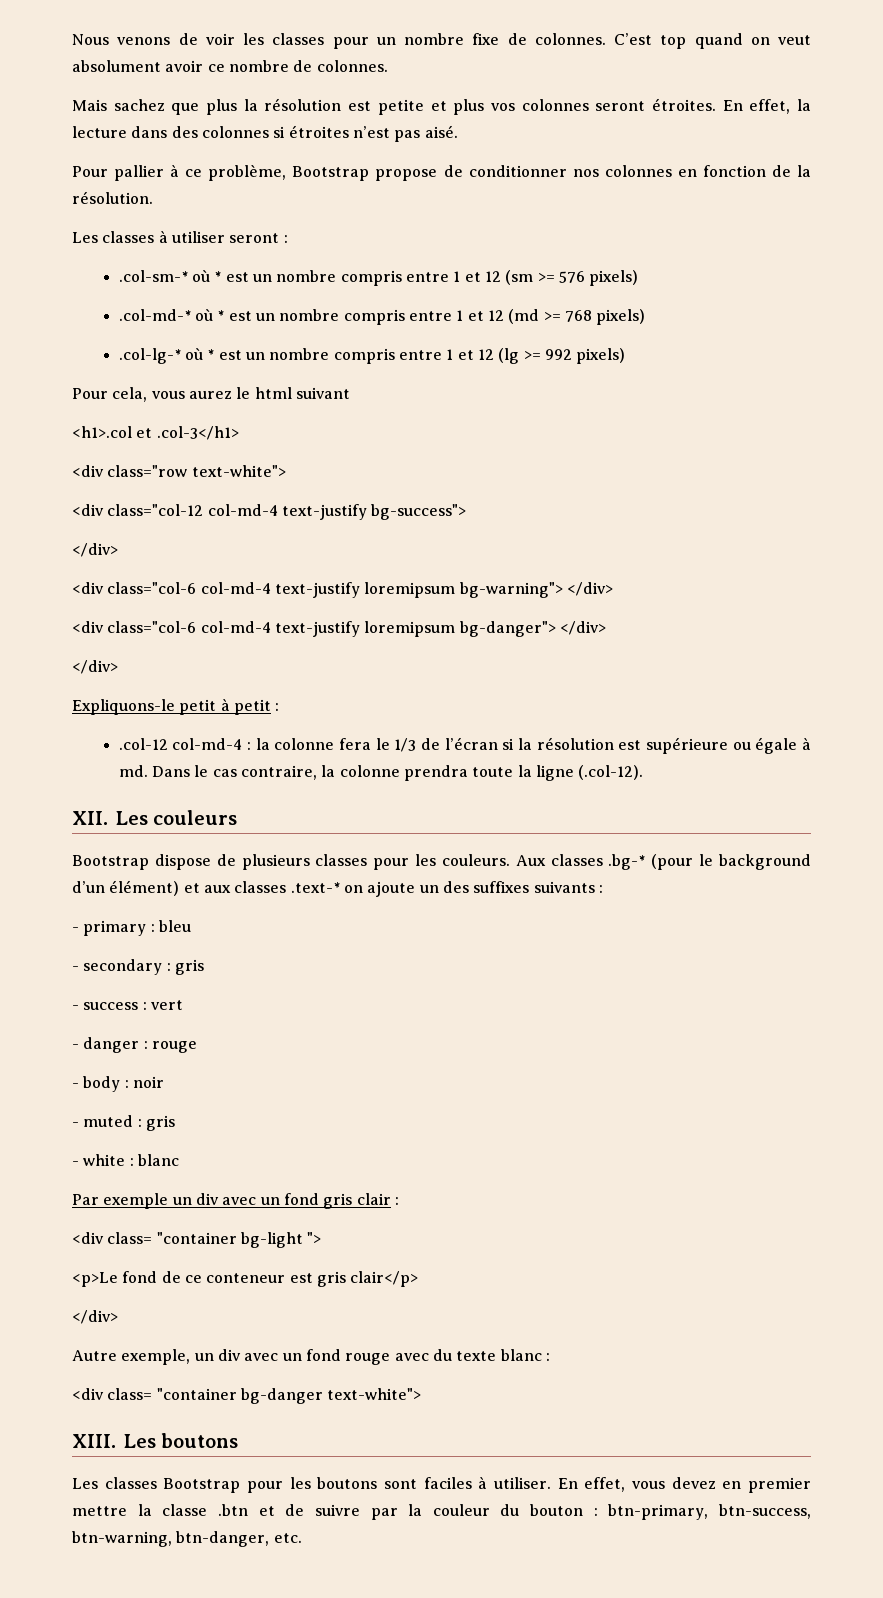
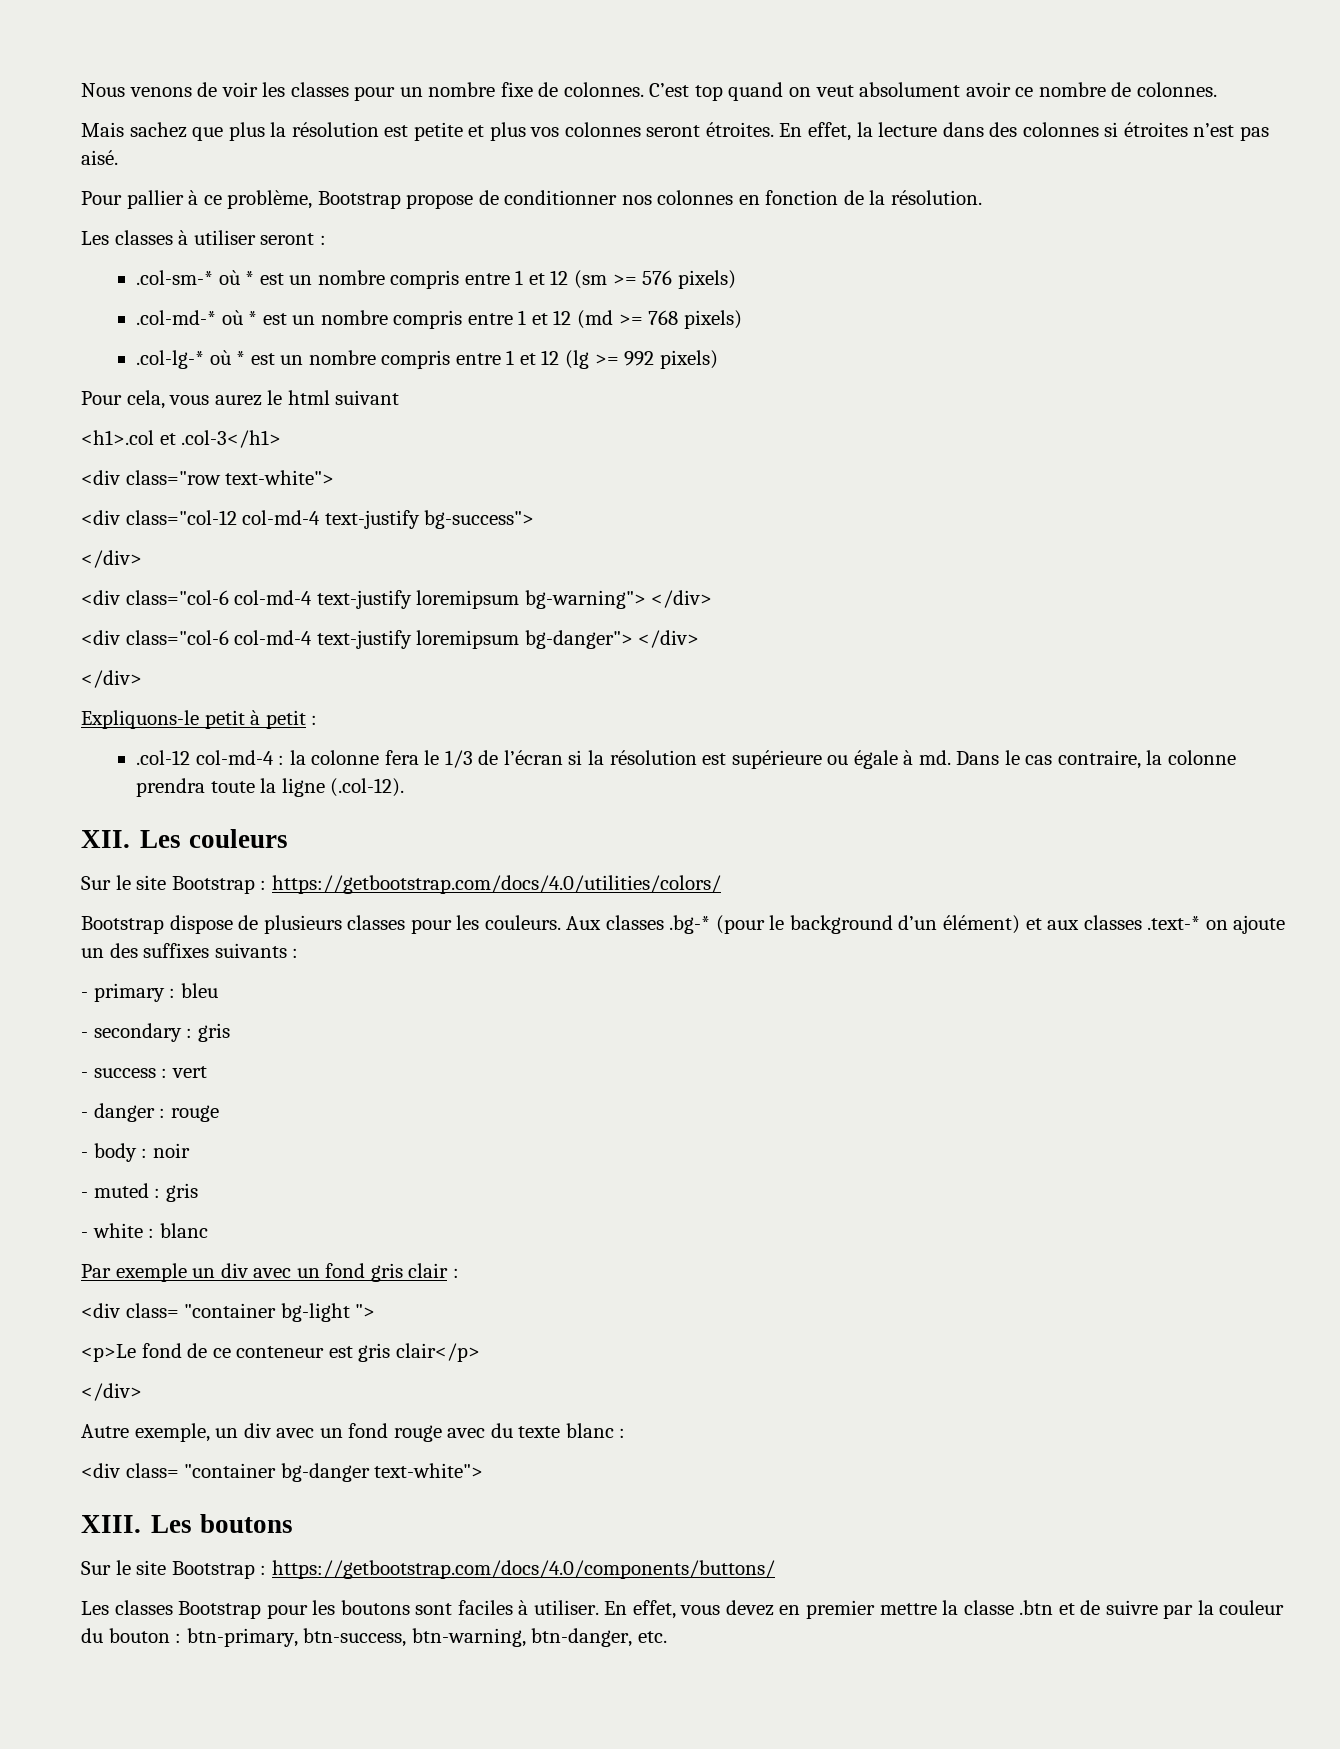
(238, 817) none -> [81,875,721,894] // Sur le site Bootstrap : https://getbootstrap.com/docs/4.0/utilities/colors/
(239, 1440) none -> [81,1560,775,1579] // Sur le site Bootstrap : https://getbootstrap.com/docs/4.0/components/buttons/

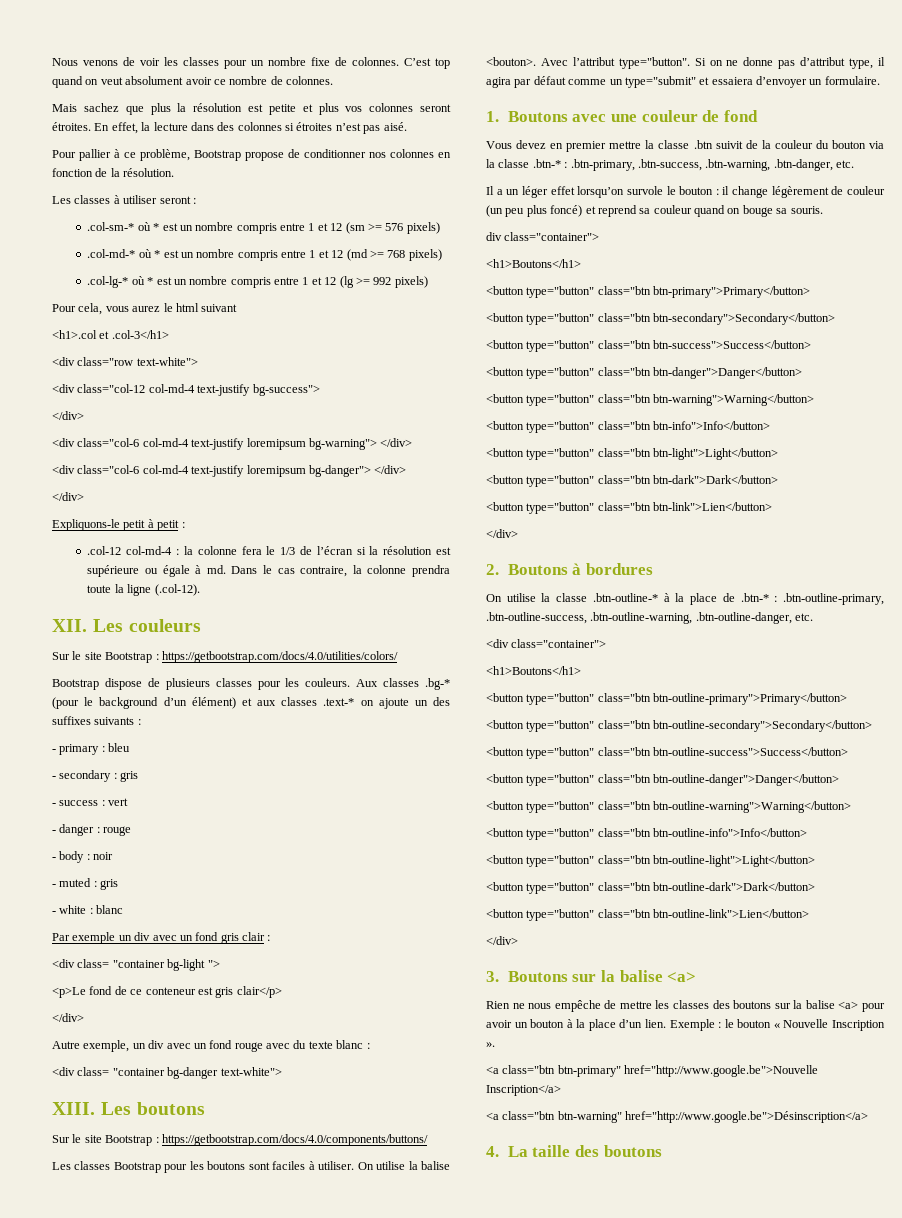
[604,1600,721,1619] En effet, vous -> [357,1161,450,1170] [486,57,886,69] [486,76,880,88] [486,110,758,122] [486,141,512,149] On utilise la balise <bouton>. Avec l’attribut type="button". Si on ne donne pas d’attribut type, il agira par défaut comme un type="submit" et essaiera d’envoyer un formulaire. // 1. Boutons avec une couleur de fond // Vous
[1058,1600,1285,1619] [81,1628,667,1647] et de suivre par la couleur du bouton : btn-primary, btn-success, btn-warning, btn-danger, etc. -> [715,140,884,149] [486,159,854,171] [486,186,885,198] [486,205,823,217] [486,232,600,241] [486,259,581,268] [486,286,811,298] [486,313,836,325] [486,340,812,352] [486,367,803,379] [486,394,815,406] [486,421,771,433] [486,448,779,460] [486,475,779,487] [486,502,773,514] [486,529,518,538] [486,563,653,575] [486,593,884,605] [486,612,814,624] [486,639,607,648] [486,666,581,675] [486,693,848,705] [486,720,873,732] [486,747,849,759] [486,774,840,786] [486,801,852,813] [486,828,808,840] [486,855,816,867] [486,882,816,894] [486,909,810,921] [486,936,518,945] [486,970,697,982] [486,1000,885,1012] [486,1019,885,1031] [486,1042,495,1047] [486,1065,819,1077] [486,1085,561,1096] [486,1111,869,1123] [486,1145,662,1157] suivit de la couleur du bouton via la classe .btn-* : .btn-primary, .btn-success, .btn-warning, .btn-danger, etc. // Il a un léger effet lorsqu’on survole le bouton : il change légèrement de couleur (un peu plus foncé) et reprend sa couleur quand on bouge sa souris. // div class="container"> // <h1>Boutons</h1> // <button type="button" class="btn btn-primary">Primary</button> // <button type="button" class="btn btn-secondary">Secondary</button> // <button type="button" class="btn btn-success">Success</button> // <button type="button" class="btn btn-danger">Danger</button> // <button type="button" class="btn btn-warning">Warning</button> // <button type="button" class="btn btn-info">Info</button> // <button type="button" class="btn btn-light">Light</button> // <button type="button" class="btn btn-dark">Dark</button> // <button type="button" class="btn btn-link">Lien</button> // </div> // 2. Boutons à bordures // On utilise la classe .btn-outline-* à la place de .btn-* : .btn-outline-primary, .btn-outline-success, .btn-outline-warning, .btn-outline-danger, etc. // <div class="container"> // <h1>Boutons</h1> // <button type="button" class="btn btn-outline-primary">Primary</button> // <button type="button" class="btn btn-outline-secondary">Secondary</button> // <button type="button" class="btn btn-outline-success">Success</button> // <button type="button" class="btn btn-outline-danger">Danger</button> // <button type="button" class="btn btn-outline-warning">Warning</button> // <button type="button" class="btn btn-outline-info">Info</button> // <button type="button" class="btn btn-outline-light">Light</button> // <button type="button" class="btn btn-outline-dark">Dark</button> // <button type="button" class="btn btn-outline-link">Lien</button> // </div> // 3. Boutons sur la balise <a> // Rien ne nous empêche de mettre les classes des boutons sur la balise <a> pour avoir un bouton à la place d’un lien. Exemple : le bouton « Nouvelle Inscription ». // <a class="btn btn-primary" href="http://www.google.be">Nouvelle Inscription</a> // <a class="btn btn-warning" href="http://www.google.be">Désinscription</a> // 4. La taille des boutons

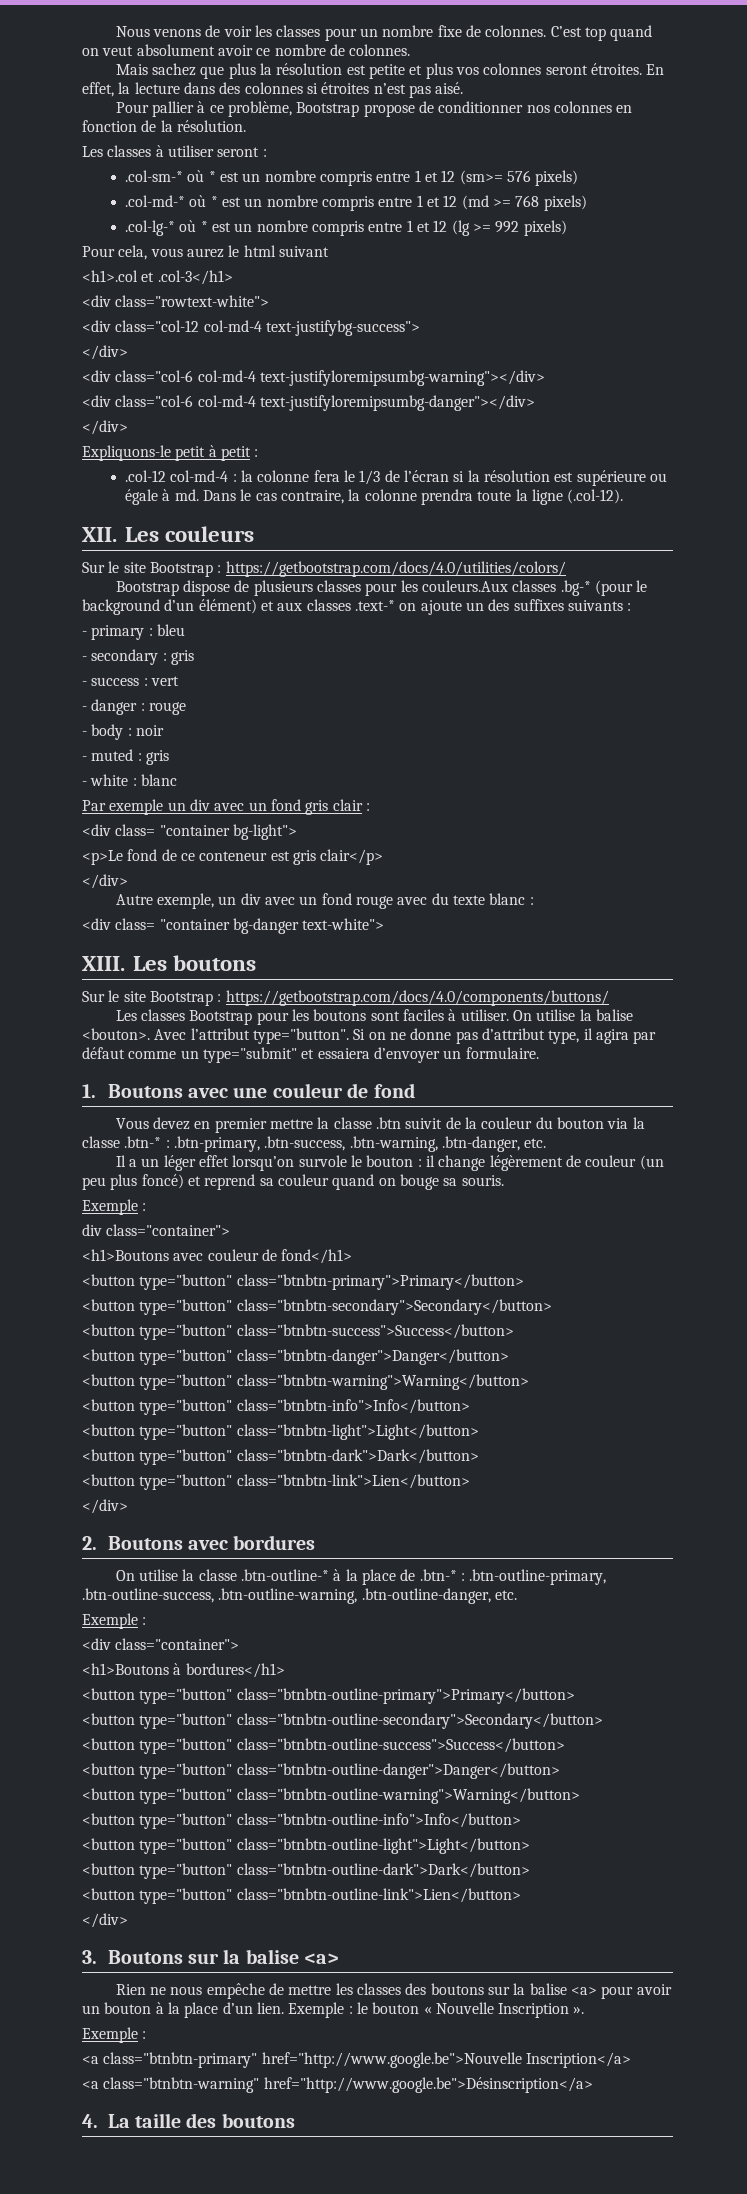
[345,222,382,234] (sm >= -> [459,170,503,185] (sm>=
[77,357,198,366] class="row text-white"> -> [115,295,270,307] class="rowtext-white">
[197,384,320,396] [52,411,84,420] [52,438,413,450] [52,465,407,477] text-justify bg-success"> // </div> // <div class="col-6 col-md-4 text-justify loremipsum bg-warning"> </div> // <div class="col-6 col-md-4 text-justify loremipsum bg-danger"> </div> -> [265,320,420,336] [82,345,128,360] [82,370,545,386] [82,395,535,411] text-justifybg-success"> // </div> // <div class="col-6 col-md-4 text-justifyloremipsumbg-warning"></div> // <div class="col-6 col-md-4 text-justifyloremipsumbg-danger"></div>
[305,678,379,687] couleurs. Aux -> [422,580,509,592] couleurs.Aux
[167,959,220,971] bg-light "> -> [232,824,297,840] bg-light">
(823, 210) none -> [82,1199,147,1215] // Exemple :
[486,259,581,268] [486,286,811,298] [486,313,836,325] [486,340,812,352] [486,367,803,379] [486,394,815,406] [486,421,771,433] [486,448,779,460] [486,475,779,487] [486,502,773,514] <h1>Boutons</h1> // <button type="button" class="btn btn-primary">Primary</button> // <button type="button" class="btn btn-secondary">Secondary</button> // <button type="button" class="btn btn-success">Success</button> // <button type="button" class="btn btn-danger">Danger</button> // <button type="button" class="btn btn-warning">Warning</button> // <button type="button" class="btn btn-info">Info</button> // <button type="button" class="btn btn-light">Light</button> // <button type="button" class="btn btn-dark">Dark</button> // <button type="button" class="btn btn-link">Lien</button> -> [82,1249,353,1264] [82,1274,524,1290] [82,1299,552,1315] [82,1324,514,1340] [82,1349,509,1365] [82,1374,529,1390] [82,1399,470,1415] [82,1424,479,1440] [82,1449,479,1465] [82,1474,470,1490] <h1>Boutons avec couleur de fond</h1> // <button type="button" class="btnbtn-primary">Primary</button> // <button type="button" class="btnbtn-secondary">Secondary</button> // <button type="button" class="btnbtn-success">Success</button> // <button type="button" class="btnbtn-danger">Danger</button> // <button type="button" class="btnbtn-warning">Warning</button> // <button type="button" class="btnbtn-info">Info</button> // <button type="button" class="btnbtn-light">Light</button> // <button type="button" class="btnbtn-dark">Dark</button> // <button type="button" class="btnbtn-link">Lien</button>
[572,563,582,575] à -> [187,1540,228,1550] avec
(814, 617) none -> [82,1613,147,1629] // Exemple :
[486,666,581,675] [486,693,848,705] [486,720,873,732] [486,747,849,759] [486,774,840,786] [486,801,852,813] [486,828,808,840] [486,855,816,867] [486,882,816,894] [486,909,810,921] <h1>Boutons</h1> // <button type="button" class="btn btn-outline-primary">Primary</button> // <button type="button" class="btn btn-outline-secondary">Secondary</button> // <button type="button" class="btn btn-outline-success">Success</button> // <button type="button" class="btn btn-outline-danger">Danger</button> // <button type="button" class="btn btn-outline-warning">Warning</button> // <button type="button" class="btn btn-outline-info">Info</button> // <button type="button" class="btn btn-outline-light">Light</button> // <button type="button" class="btn btn-outline-dark">Dark</button> // <button type="button" class="btn btn-outline-link">Lien</button> -> [82,1663,285,1678] [82,1688,575,1704] [82,1713,603,1729] [82,1738,565,1754] [82,1763,560,1779] [82,1788,580,1804] [82,1813,521,1829] [82,1838,530,1854] [82,1863,530,1879] [82,1888,521,1904] <h1>Boutons à bordures</h1> // <button type="button" class="btnbtn-outline-primary">Primary</button> // <button type="button" class="btnbtn-outline-secondary">Secondary</button> // <button type="button" class="btnbtn-outline-success">Success</button> // <button type="button" class="btnbtn-outline-danger">Danger</button> // <button type="button" class="btnbtn-outline-warning">Warning</button> // <button type="button" class="btnbtn-outline-info">Info</button> // <button type="button" class="btnbtn-outline-light">Light</button> // <button type="button" class="btnbtn-outline-dark">Dark</button> // <button type="button" class="btnbtn-outline-link">Lien</button>
[486,1065,621,1077] // <a class="btn btn-primary" -> [82,2027,147,2043] [82,2052,258,2068] // Exemple : // <a class="btnbtn-primary"
[502,1111,622,1123] class="btn btn-warning" -> [103,2077,260,2093] class="btnbtn-warning"

